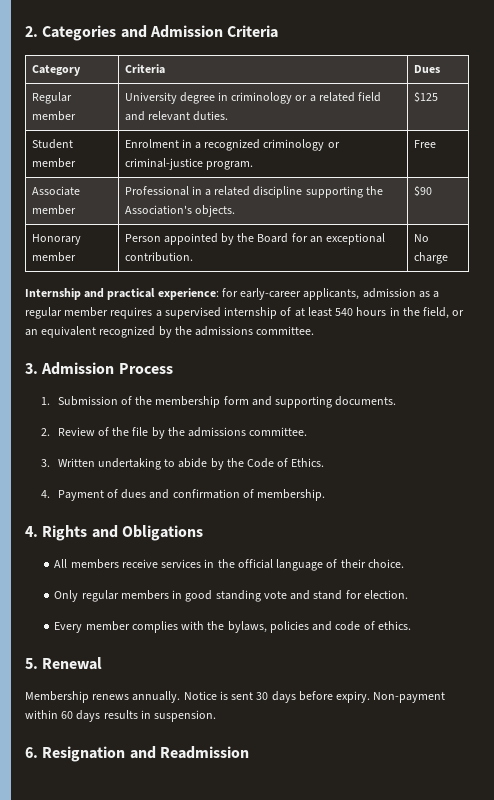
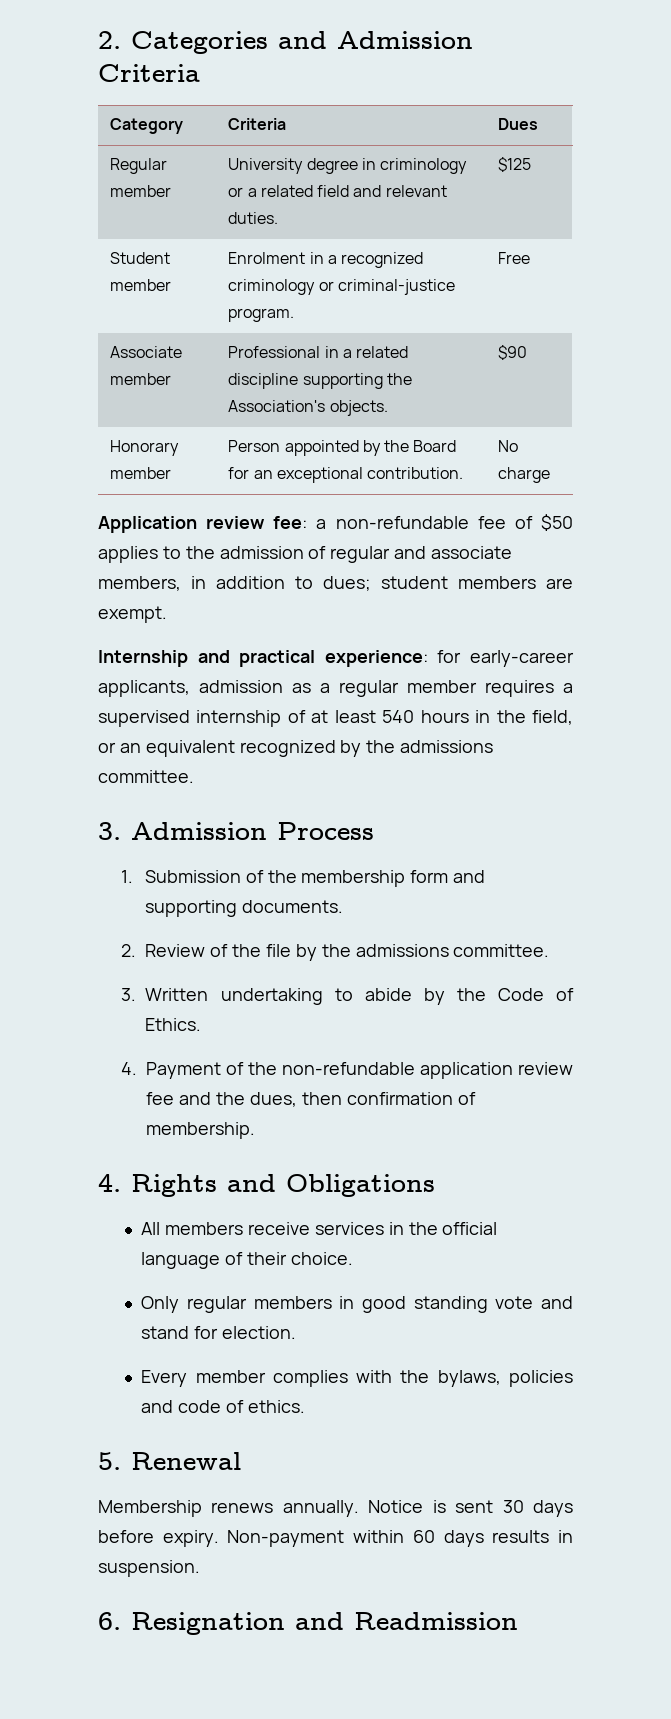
(448, 258) none -> [98,514,573,533] [98,546,513,563] [98,576,573,591] [98,606,167,623] // Application review fee: a non-refundable fee of $50 applies to the admission of regular and associate members, in addition to dues; student members are exempt.
[121,489,170,499] dues and -> [248,1062,573,1079] [146,1092,342,1107] the non-refundable application review fee and the dues, then

